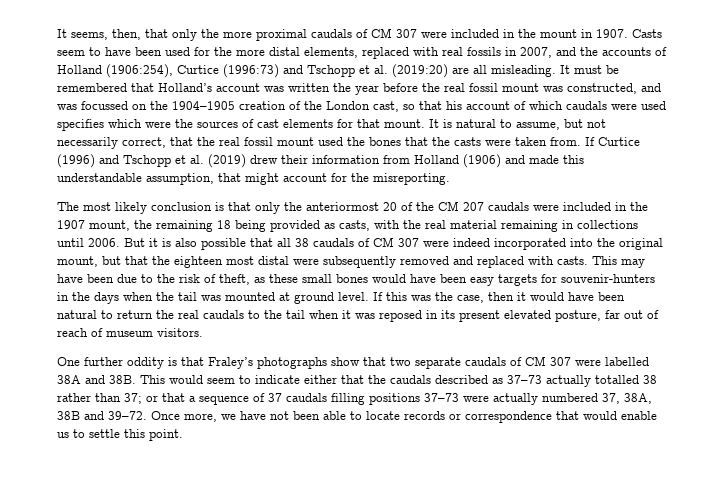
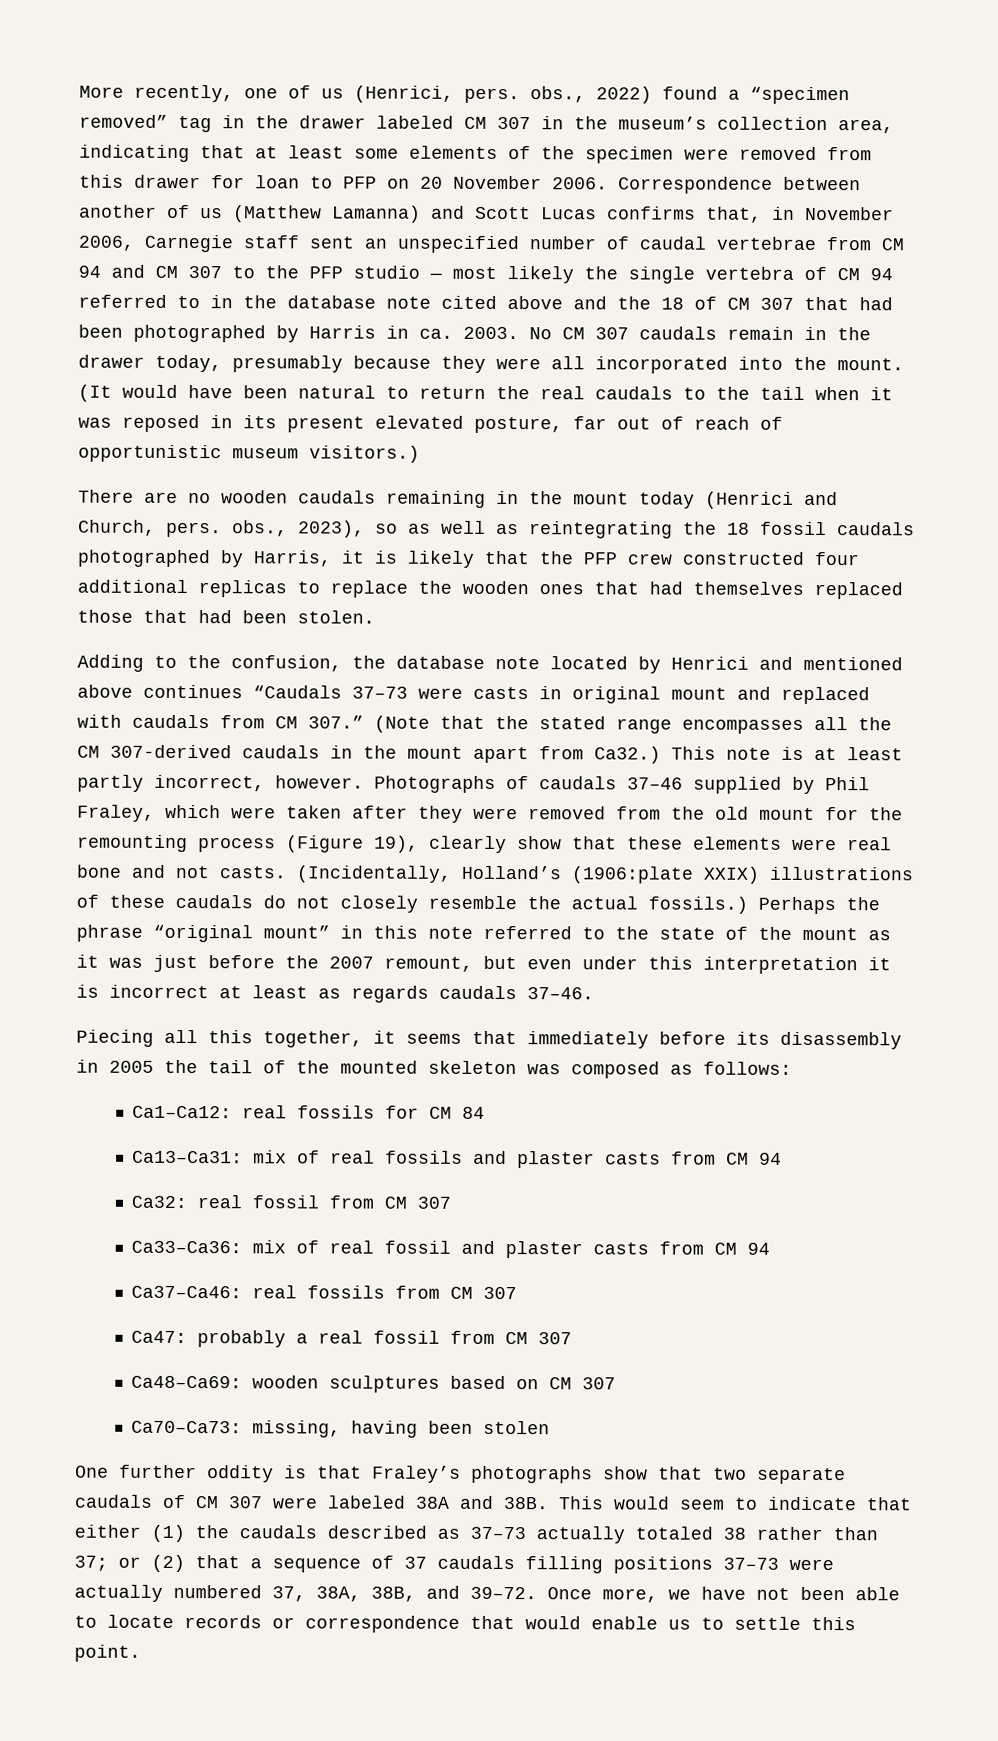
[57,28,662,41] [57,47,667,59] [57,64,619,78] [57,83,661,95] [57,101,666,112] [57,119,606,131] [57,137,640,149] [57,154,584,168] [57,173,450,185] [57,201,648,214] [57,220,638,232] [57,237,663,250] [57,256,645,268] [57,274,655,286] [57,292,526,304] It seems, then, that only the more proximal caudals of CM 307 were included in the mount in 1907. Casts seem to have been used for the more distal elements, replaced with real fossils in 2007, and the accounts of Holland (1906:254), Curtice (1996:73) and Tschopp et al. (2019:20) are all misleading. It must be remembered that Holland’s account was written the year before the real fossil mount was constructed, and was focussed on the 1904–1905 creation of the London cast, so that his account of which caudals were used specifies which were the sources of cast elements for that mount. It is natural to assume, but not necessarily correct, that the real fossil mount used the bones that the casts were taken from. If Curtice (1996) and Tschopp et al. (2019) drew their information from Holland (1906) and made this understandable assumption, that might account for the misreporting. // The most likely conclusion is that only the anteriormost 20 of the CM 207 caudals were included in the 1907 mount, the remaining 18 being provided as casts, with the real material remaining in collections until 2006. But it is also possible that all 38 caudals of CM 307 were indeed incorporated into the original mount, but that the eighteen most distal were subsequently removed and replaced with casts. This may have been due to the risk of theft, as these small bones would have been easy targets for souvenir-hunters in the days when the tail was mounted at ground level. If this was the case, then it -> [79,84,850,105] [79,114,894,134] [79,144,872,164] [79,174,861,194] [79,204,894,223] [78,234,904,254] [78,264,893,284] [78,294,893,311] [78,324,871,343] [78,354,904,374] [78,384,112,402] More recently, one of us (Henrici, pers. obs., 2022) found a “specimen removed” tag in the drawer labeled CM 307 in the museum’s collection area, indicating that at least some elements of the specimen were removed from this drawer for loan to PFP on 20 November 2006. Correspondence between another of us (Matthew Lamanna) and Scott Lucas confirms that, in November 2006, Carnegie staff sent an unspecified number of caudal vertebrae from CM 94 and CM 307 to the PFP studio — most likely the single vertebra of CM 94 referred to in the database note cited above and the 18 of CM 307 that had been photographed by Harris in ca. 2003. No CM 307 caudals remain in the drawer today, presumably because they were all incorporated into the mount. (It
[106,328,203,337] museum visitors. -> [78,444,420,463] [78,489,838,509] [78,519,915,539] [77,549,860,568] [77,579,903,600] [77,609,375,624] [77,654,903,674] [77,684,870,705] [77,714,892,734] [77,744,903,764] [77,774,870,794] [77,804,903,823] [77,834,892,854] [76,864,914,884] [76,894,880,915] [76,924,891,943] [76,954,891,975] [76,984,594,1003] [76,1029,902,1050] [76,1059,792,1079] [131,1105,485,1119] [131,1150,782,1169] [130,1195,451,1209] [130,1240,770,1259] [130,1285,517,1300] [130,1330,572,1348] [130,1375,616,1393] [130,1420,550,1438] opportunistic museum visitors.) // There are no wooden caudals remaining in the mount today (Henrici and Church, pers. obs., 2023), so as well as reintegrating the 18 fossil caudals photographed by Harris, it is likely that the PFP crew constructed four additional replicas to replace the wooden ones that had themselves replaced those that had been stolen. // Adding to the confusion, the database note located by Henrici and mentioned above continues “Caudals 37–73 were casts in original mount and replaced with caudals from CM 307.” (Note that the stated range encompasses all the CM 307-derived caudals in the mount apart from Ca32.) This note is at least partly incorrect, however. Photographs of caudals 37–46 supplied by Phil Fraley, which were taken after they were removed from the old mount for the remounting process (Figure 19), clearly show that these elements were real bone and not casts. (Incidentally, Holland’s (1906:plate XXIX) illustrations of these caudals do not closely resemble the actual fossils.) Perhaps the phrase “original mount” in this note referred to the state of the mount as it was just before the 2007 remount, but even under this interpretation it is incorrect at least as regards caudals 37–46. // Piecing all this together, it seems that immediately before its disassembly in 2005 the tail of the mounted skeleton was composed as follows: // Ca1–Ca12: real fossils for CM 84 // Ca13–Ca31: mix of real fossils and plaster casts from CM 94 // Ca32: real fossil from CM 307 // Ca33–Ca36: mix of real fossil and plaster casts from CM 94 // Ca37–Ca46: real fossils from CM 307 // Ca47: probably a real fossil from CM 307 // Ca48–Ca69: wooden sculptures based on CM 307 // Ca70–Ca73: missing, having been stolen
[605,357,649,366] labelled -> [327,1495,406,1509] labeled
[304,375,364,384] either that -> [866,1497,912,1511] [74,1524,185,1543] that either (1)
[595,375,639,384] totalled -> [635,1526,713,1540] totaled
(158, 398) none -> [151,1554,185,1573] (2)
[57,411,80,420] 38B -> [371,1586,416,1602] 38B,

